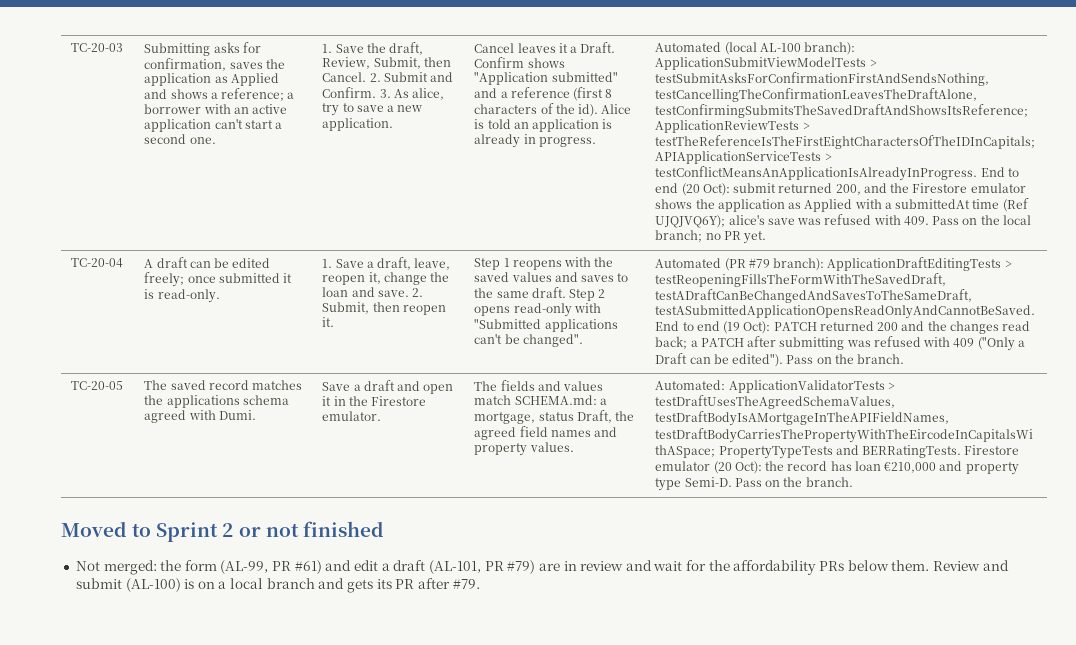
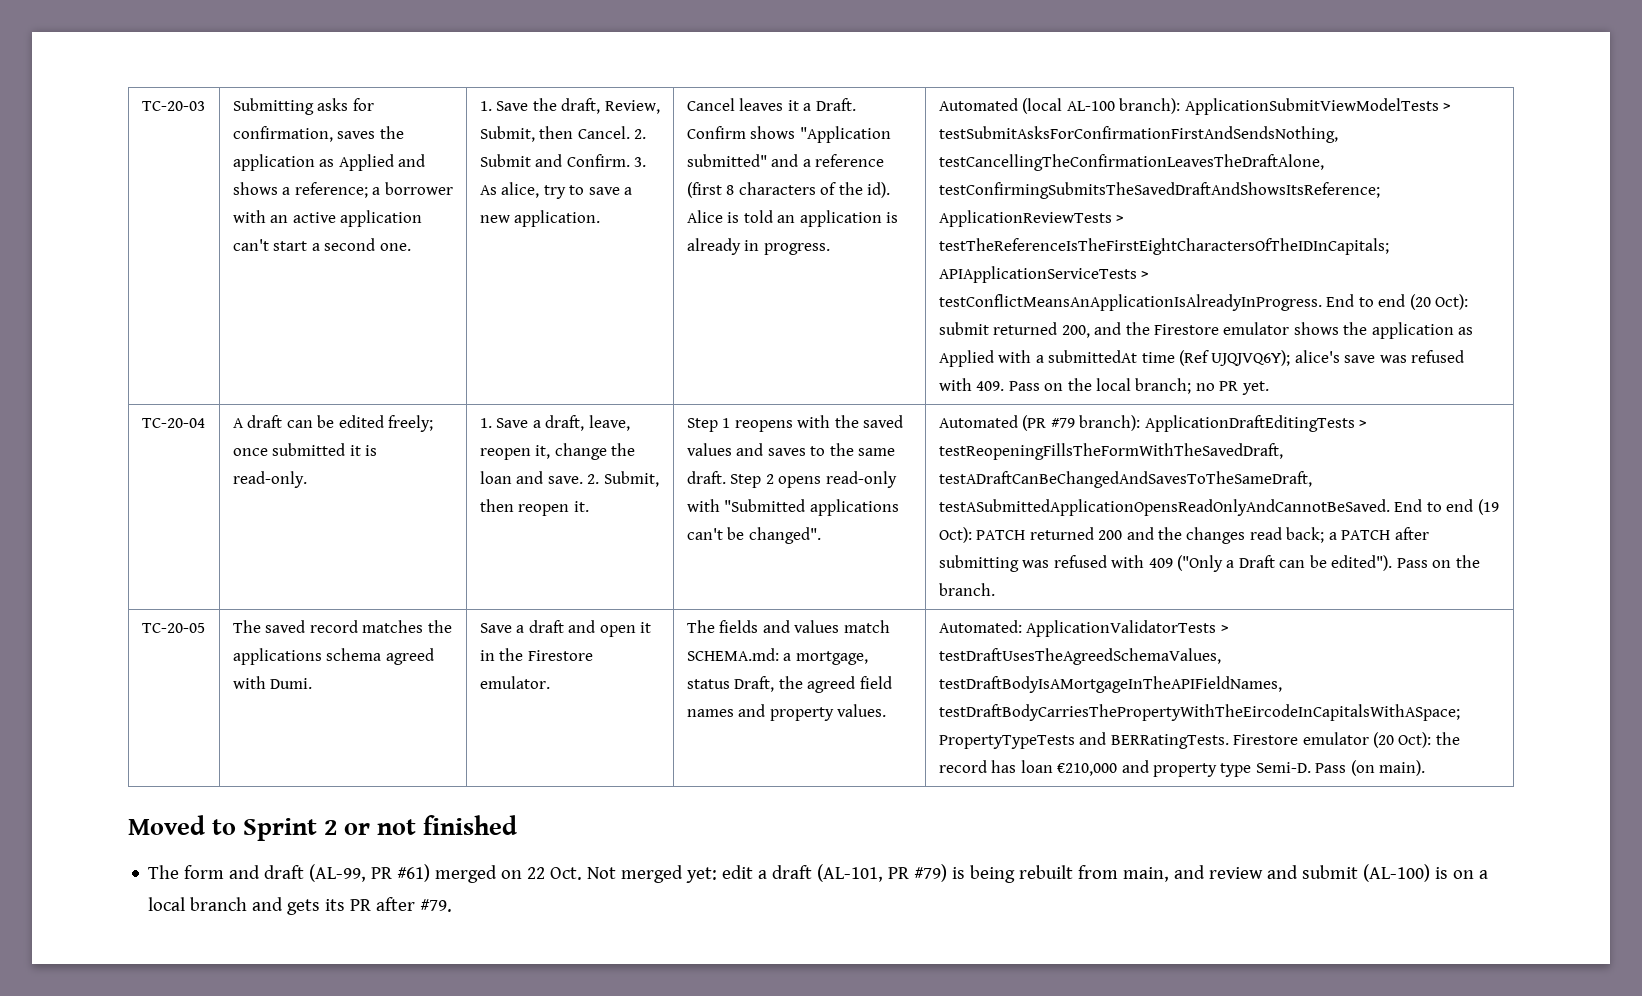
[765,477,853,487] on the branch. -> [1350,760,1426,776] (on main).
[75,560,352,575] Not merged: the form (AL-99, PR #61) and -> [148,864,718,883] The form and draft (AL-99, PR #61) merged on 22 Oct. Not merged yet:
[538,560,980,575] are in review and wait for the affordability PRs below them. Review -> [952,865,1264,883] is being rebuilt from main, and review

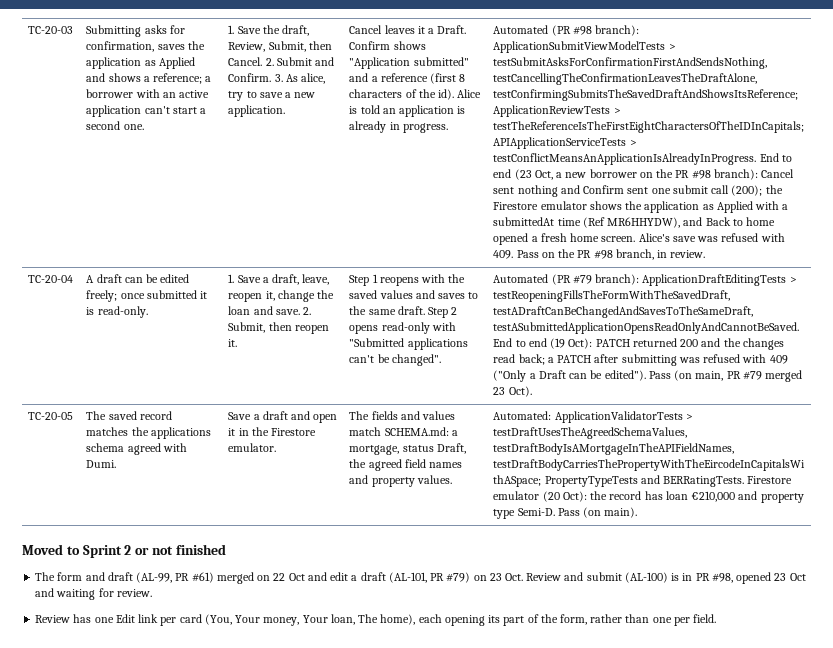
[1022,98,1115,114] (local AL-100 -> [551,25,592,36] (PR #98
[1409,294,1468,310] [938,322,1122,338] (20 Oct): submit returned 200, and -> [514,169,795,180] [493,185,763,197] (23 Oct, a new borrower on the PR #98 branch): Cancel sent nothing and Confirm sent one submit call (200);
[1211,350,1340,366] UJQJVQ6Y); alice's -> [607,217,776,228] [493,233,670,245] MR6HHYDW), and Back to home opened a fresh home screen. Alice's
[1095,378,1269,395] local branch; no PR yet. -> [577,249,706,260] PR #98 branch, in review.
[1432,555,1480,568] [938,583,995,596] on the branch. -> [674,370,803,382] [493,386,532,397] (on main, PR #79 merged 23 Oct).
[550,865,718,883] Oct. Not merged yet: -> [288,572,327,581] Oct and
[952,864,1489,883] [148,897,453,915] is being rebuilt from main, and review and submit (AL-100) is on a local branch and gets its PR after #79. -> [473,572,806,584] [35,588,152,600] [35,614,717,626] on 23 Oct. Review and submit (AL-100) is in PR #98, opened 23 Oct and waiting for review. // Review has one Edit link per card (You, Your money, Your loan, The home), each opening its part of the form, rather than one per field.

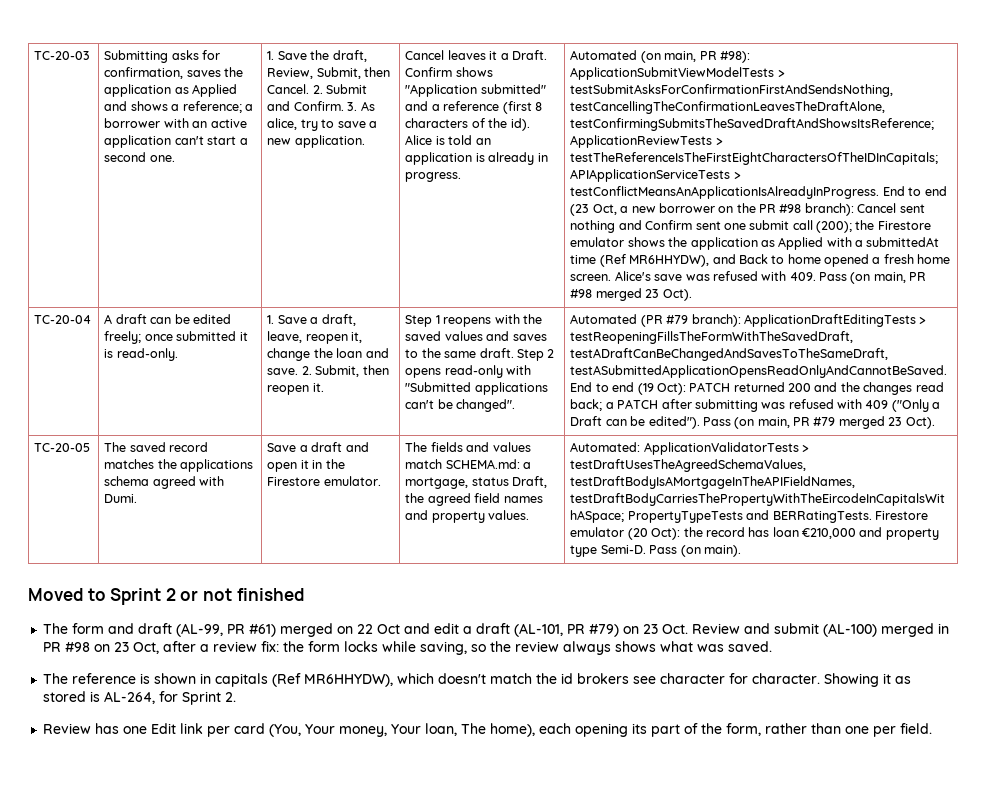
[551,25,640,36] (PR #98 branch): -> [640,51,750,63] (on main, PR #98):
[541,249,706,260] on the PR #98 branch, in review. -> [850,272,927,284] [570,288,692,301] (on main, PR #98 merged 23 Oct).
[671,573,680,581] is -> [881,623,935,637] merged
[711,572,806,584] [35,588,152,600] #98, opened 23 Oct and waiting for review. -> [65,641,773,655] [43,673,912,687] [43,691,237,705] #98 on 23 Oct, after a review fix: the form locks while saving, so the review always shows what was saved. // The reference is shown in capitals (Ref MR6HHYDW), which doesn't match the id brokers see character for character. Showing it as stored is AL-264, for Sprint 2.

